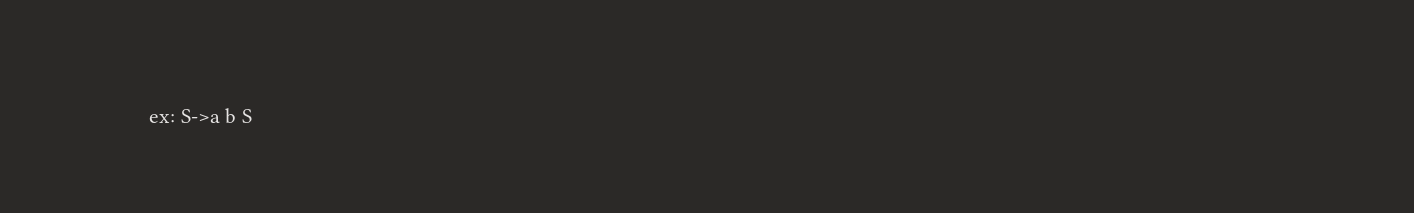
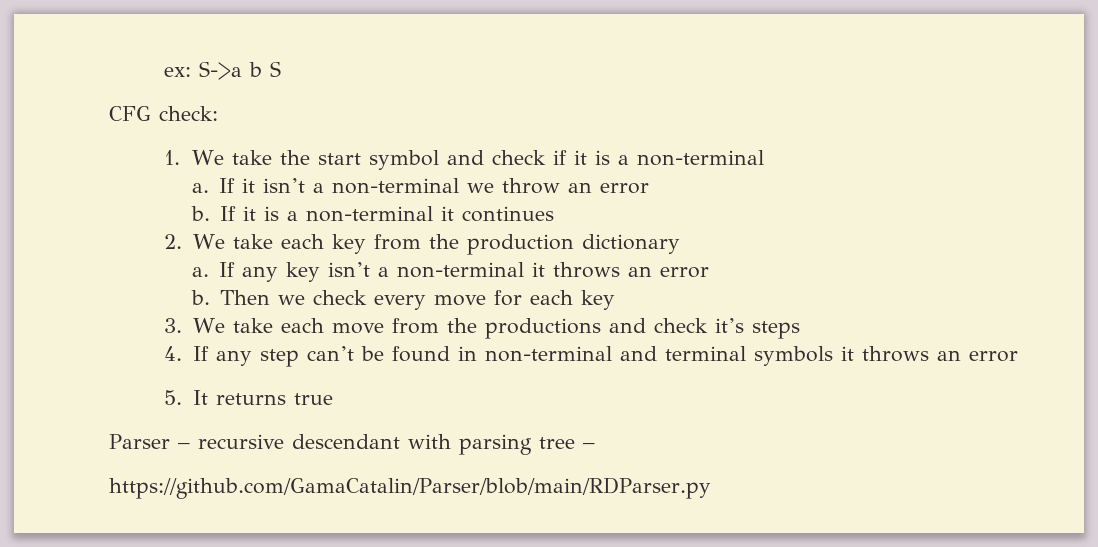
(253, 116) none -> [109,106,218,121] [164,150,764,170] [191,178,650,194] [190,206,555,222] [164,234,680,255] [191,262,710,282] [190,290,616,310] [164,318,800,339] [164,346,1018,367] [164,390,333,405] [109,434,595,455] [109,477,711,499] // CFG check: // 1. We take the start symbol and check if it is a non-terminal // a. If it isn’t a non-terminal we throw an error // b. If it is a non-terminal it continues // 2. We take each key from the production dictionary // a. If any key isn’t a non-terminal it throws an error // b. Then we check every move for each key // 3. We take each move from the productions and check it’s steps // 4. If any step can’t be found in non-terminal and terminal symbols it throws an error // 5. It returns true // Parser – recursive descendant with parsing tree – // https://github.com/GamaCatalin/Parser/blob/main/RDParser.py

